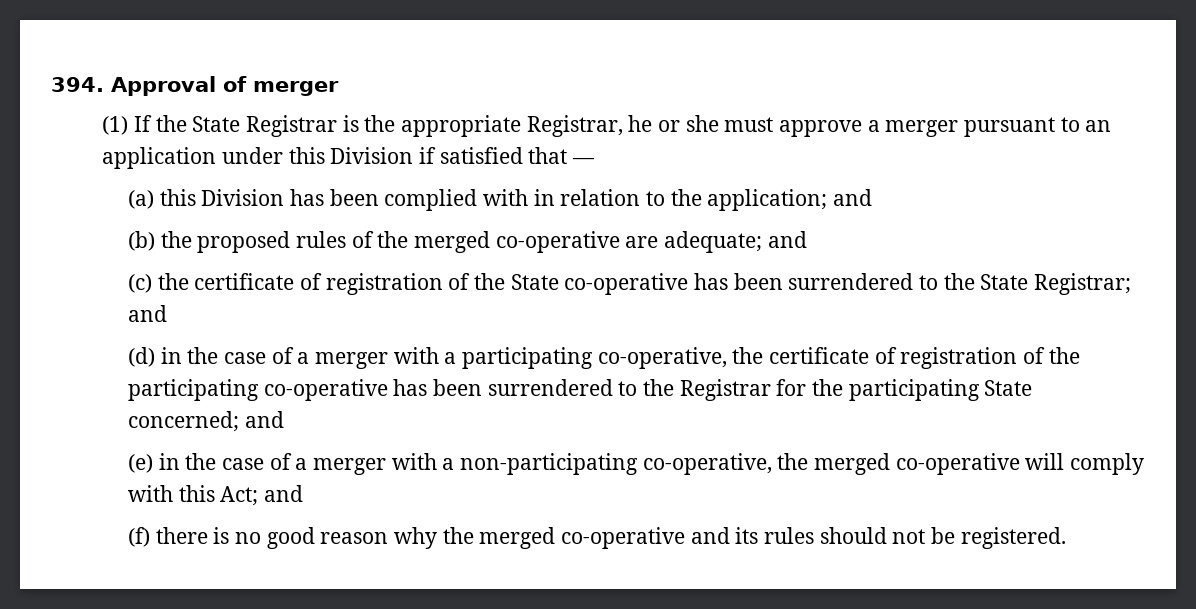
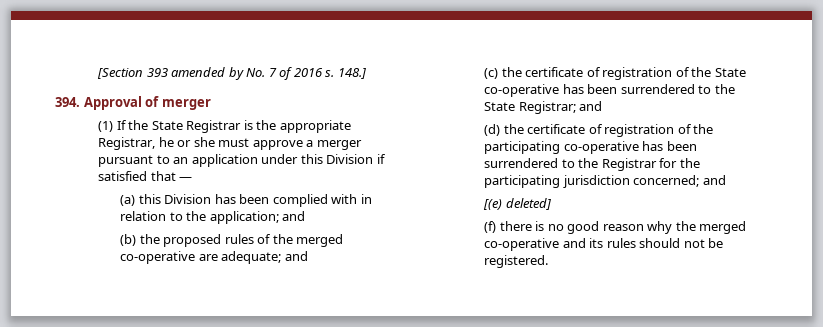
(51, 84) none -> [97,67,366,80] [Section 393 amended by No. 7 of 2016 s. 148.] //
[160,347,727,369] in the case of a merger with a participating co-operative, -> (501, 130) none
[984,380,1033,396] State -> [562,175,630,188] jurisdiction
[128,453,1145,475] [128,485,304,506] (e) in the case of a merger with a non-participating co-operative, the merged co-operative will comply with this Act; and -> [483,198,551,210] [(e) deleted]

